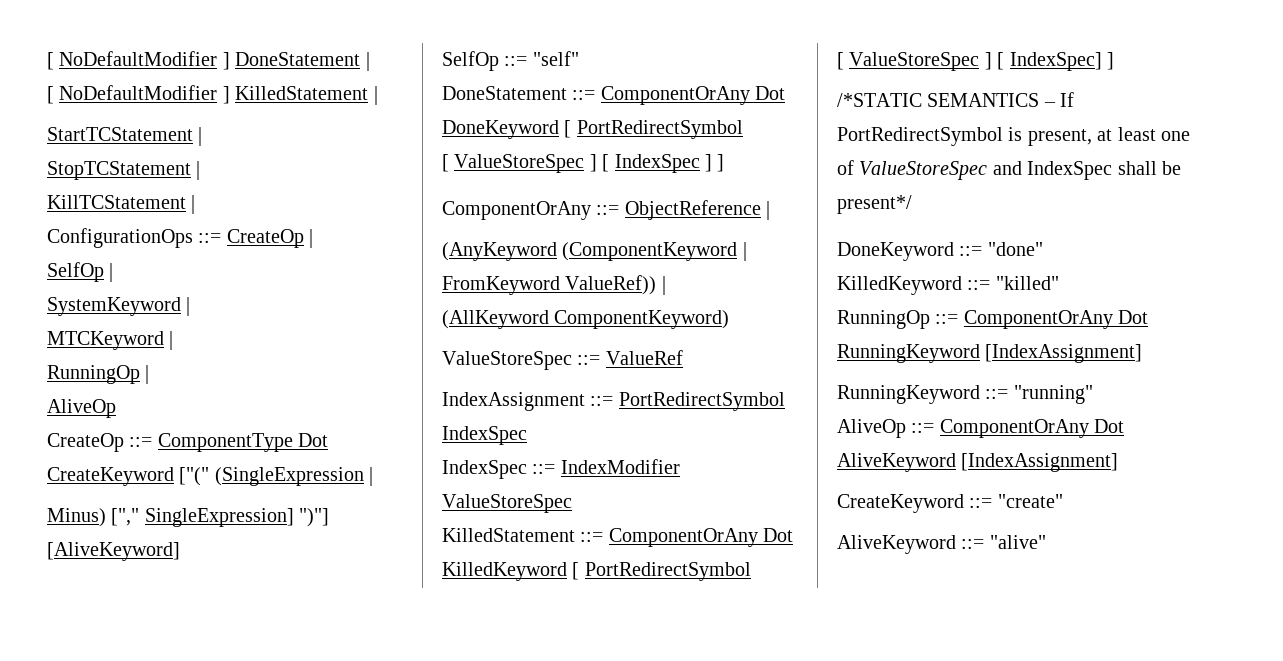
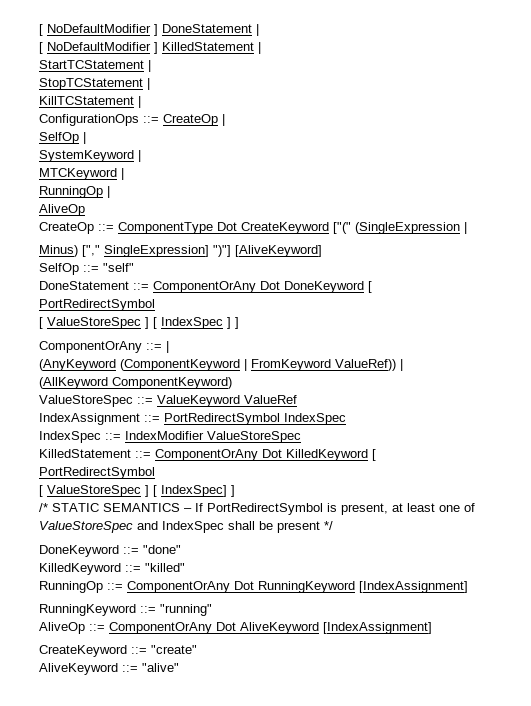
[624,200,761,220] ObjectReference -> (162, 346) none
(601, 360) none -> [157,395,240,407] ValueKeyword
[837,93,922,107] /*STATIC -> [39,503,99,512] /* STATIC
[837,195,912,214] present*/ -> [277,521,333,533] present */

